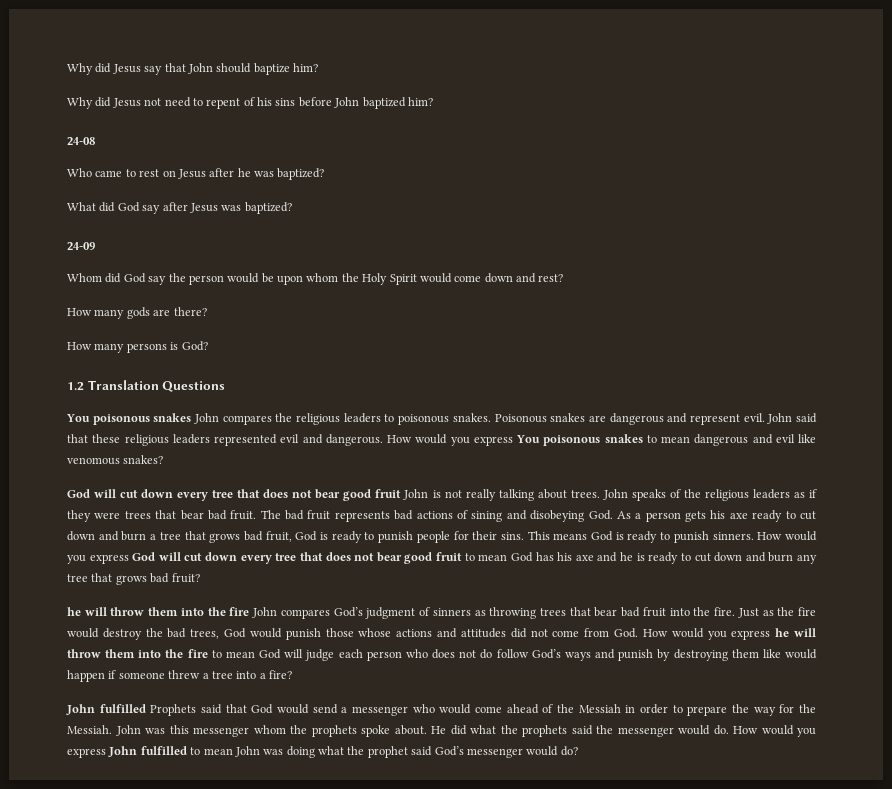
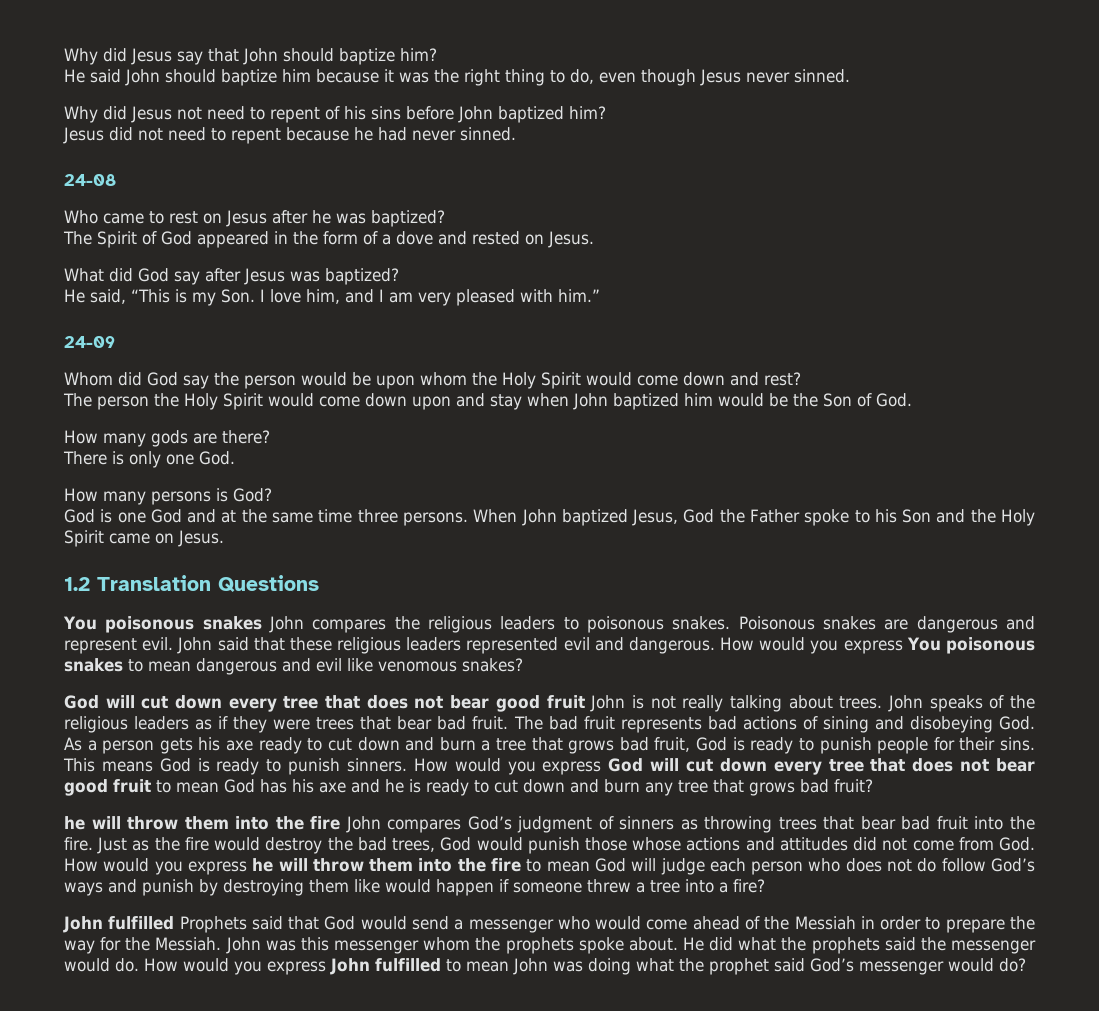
(318, 67) none -> [64,69,850,86] // He said John should baptize him because it was the right thing to do, even though Jesus never sinned.
(433, 101) none -> [63,127,516,144] // Jesus did not need to repent because he had never sinned.
(325, 174) none -> [63,231,594,248] // The Spirit of God appeared in the form of a dove and rested on Jesus.
(292, 208) none -> [64,289,600,306] // He said, “This is my Son. I love him, and I am very pleased with him.”
(564, 278) none -> [63,393,912,410] // The person the Holy Spirit would come down upon and stay when John baptized him would be the Son of God.
(207, 311) none -> [63,451,235,468] // There is only one God.
(208, 346) none -> [64,509,1036,526] [64,530,224,547] // God is one God and at the same time three persons. When John baptized Jesus, God the Father spoke to his Son and the Holy Spirit came on Jesus.

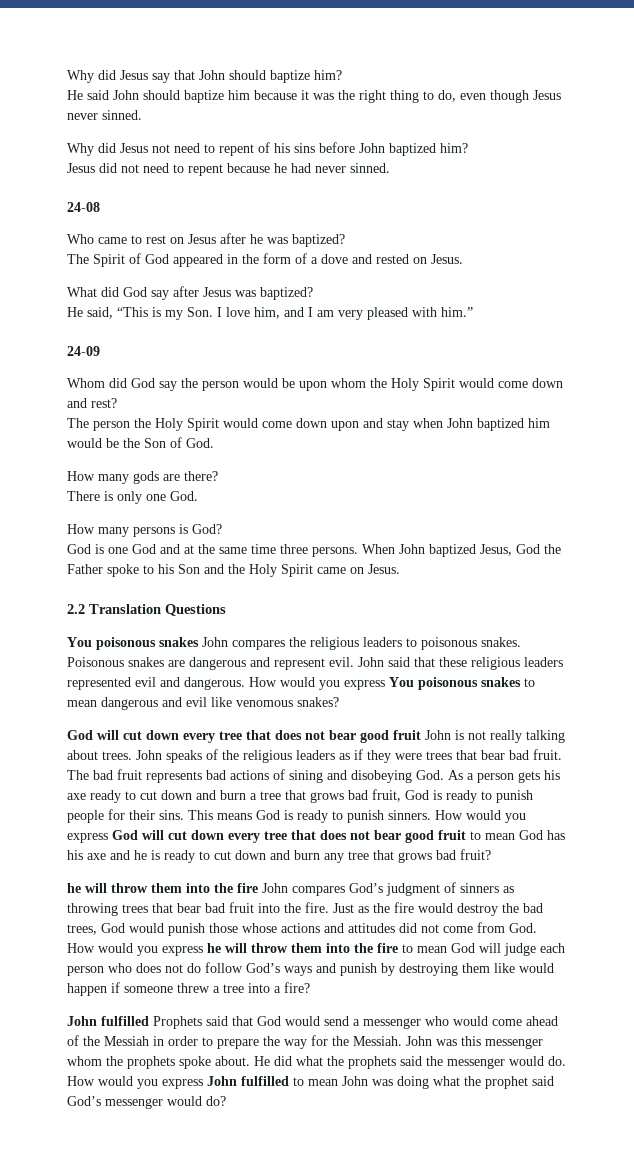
[64,577,90,591] 1.2 -> [67,604,85,614] 2.2

